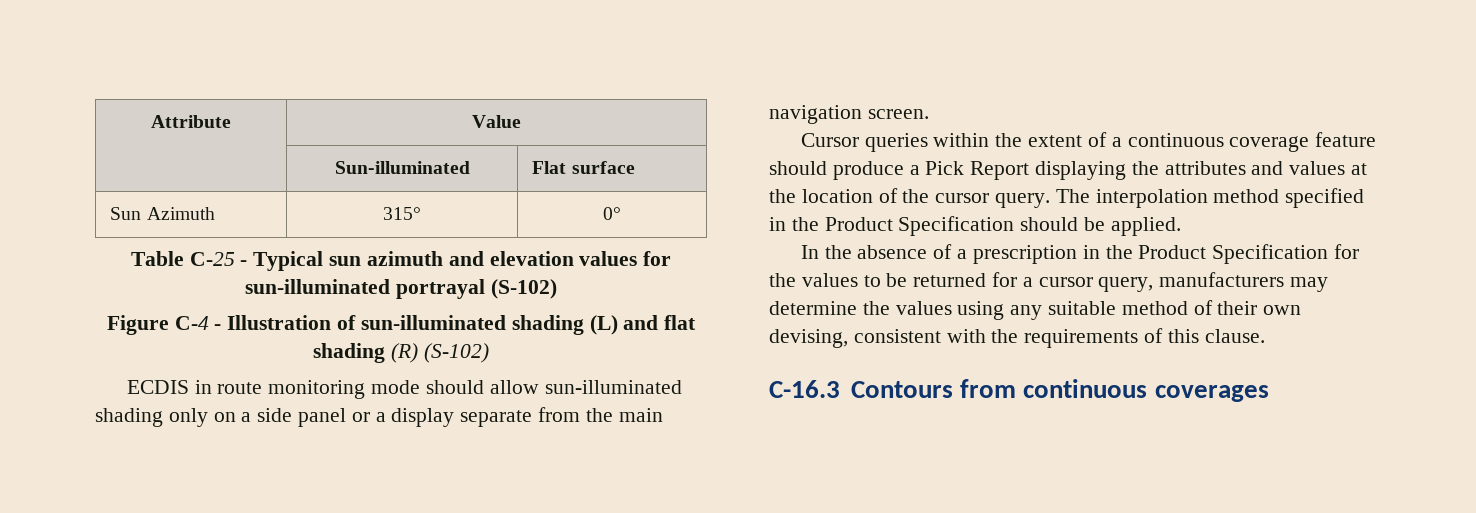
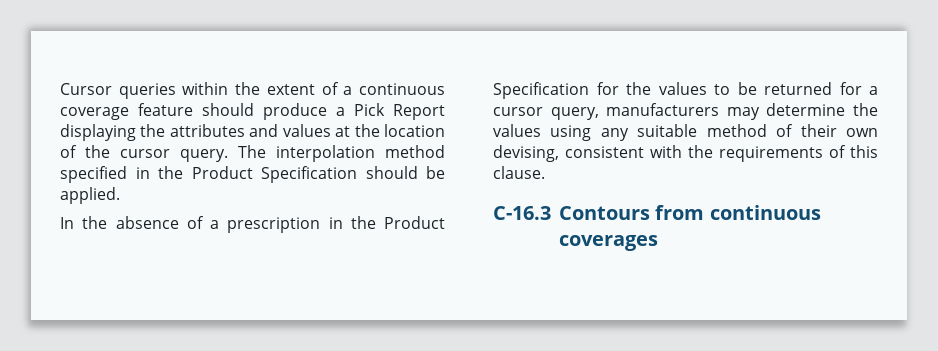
[151,115,231,128] [472,115,521,128] [334,161,470,174] [532,161,635,174] [110,207,215,220] [383,207,421,220] [603,207,621,220] [130,251,672,271] [245,279,557,299] [106,315,697,335] [313,343,489,363] [126,380,682,399] [95,407,663,427] [769,105,929,124] Attribute | Value // | Sun-illuminated | Flat surface // Sun Azimuth | 315° | 0° // Table C-25 - Typical sun azimuth and elevation values for sun-illuminated portrayal (S-102) // Figure C-4 - Illustration of sun-illuminated shading (L) and flat shading (R) (S-102) // ECDIS in route monitoring mode should allow sun-illuminated shading only on a side panel or a display separate from the main navigation screen. // -> (60, 89) none

